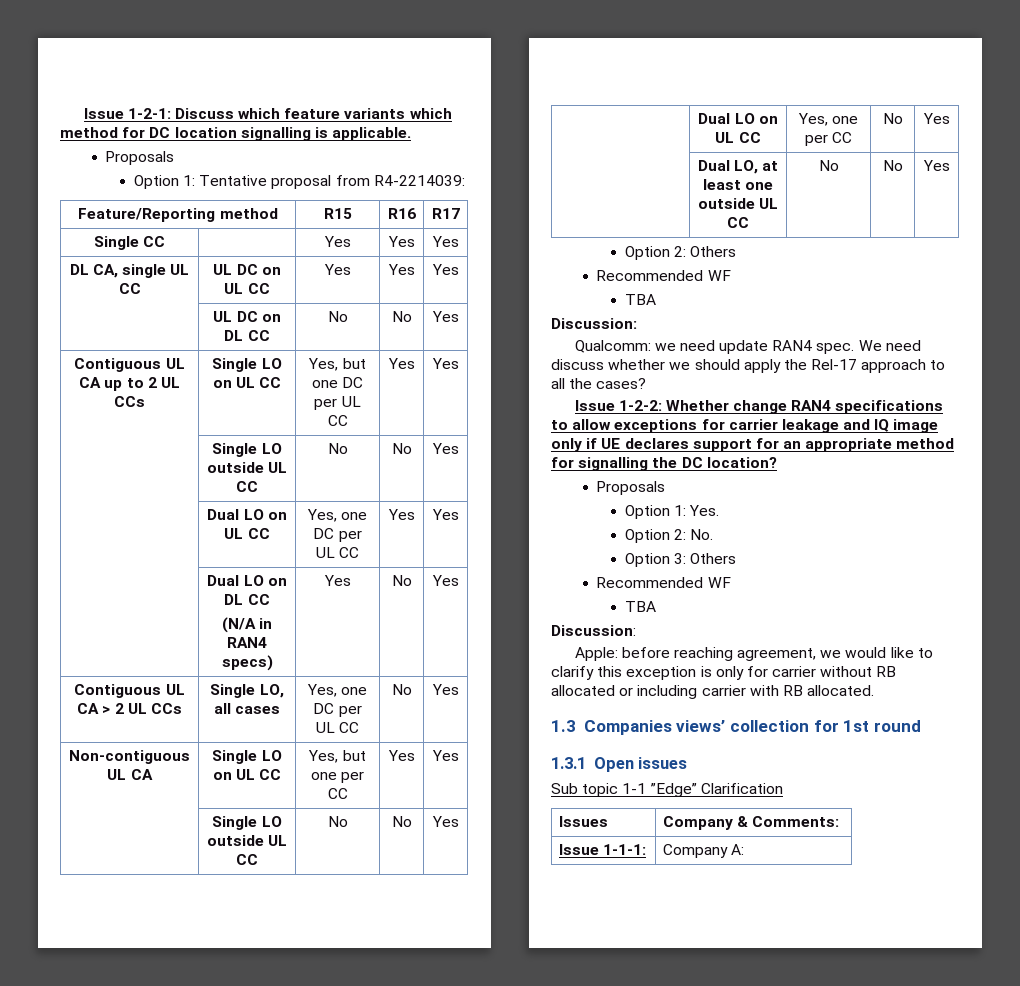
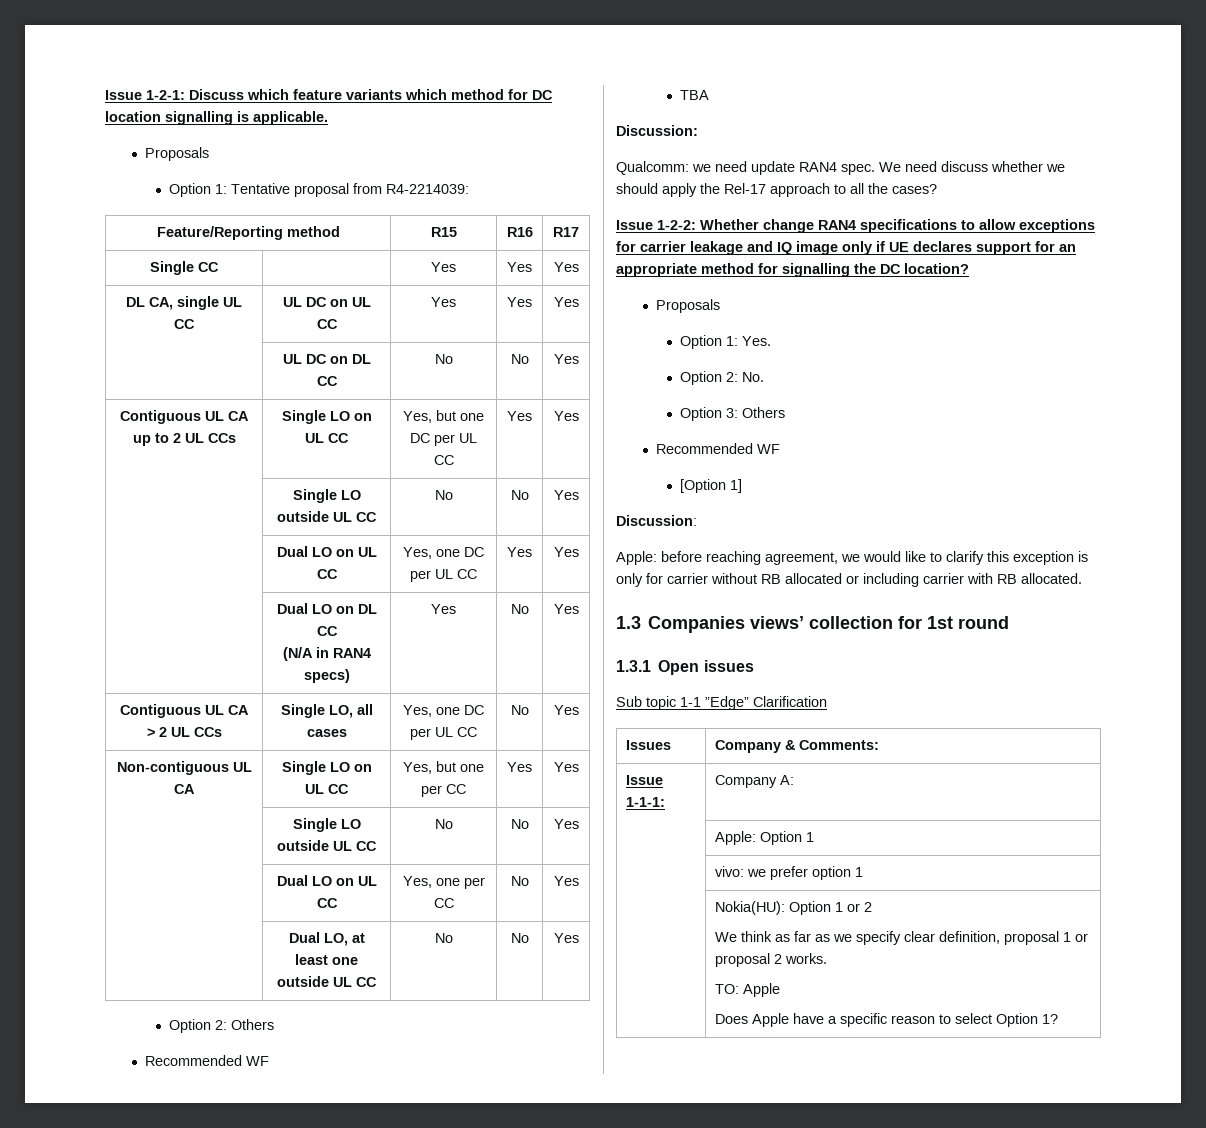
[624,601,656,612] TBA -> [679,479,742,493] [Option 1]
(744, 849) none -> [714,831,814,845] [714,866,863,880] [714,901,872,915] [714,931,1088,945] [714,953,827,967] [714,983,780,997] [714,1013,1058,1027] // | Apple: Option 1 // | vivo: we prefer option 1 // | Nokia(HU): Option 1 or 2 // We think as far as we specify clear definition, proposal 1 or proposal 2 works. // TO: Apple // Does Apple have a specific reason to select Option 1?

